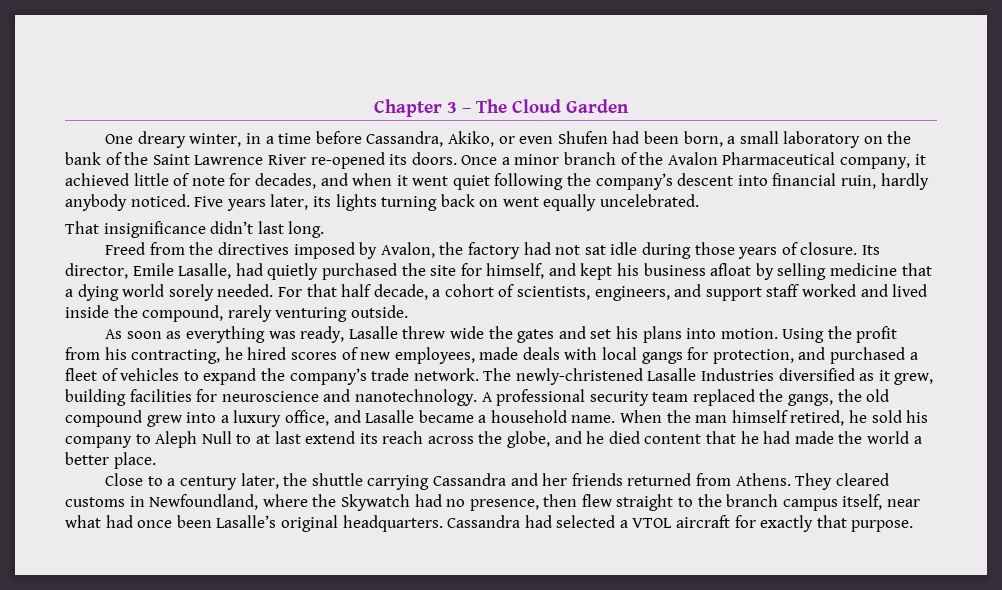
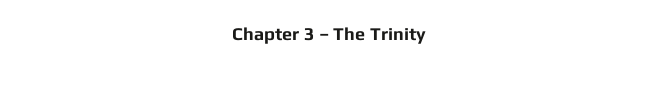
[512,99,629,113] [105,131,912,148] [65,152,926,169] [65,173,929,190] [65,194,700,211] [65,221,325,238] [105,242,880,259] [65,263,932,280] [65,284,928,301] [65,305,408,322] [105,326,898,343] [65,347,918,364] [65,368,934,385] [65,389,890,406] [65,410,929,427] [65,431,922,448] [65,452,156,469] [105,473,889,490] [65,494,921,511] [65,515,914,532] Cloud Garden // One dreary winter, in a time before Cassandra, Akiko, or even Shufen had been born, a small laboratory on the bank of the Saint Lawrence River re-opened its doors. Once a minor branch of the Avalon Pharmaceutical company, it achieved little of note for decades, and when it went quiet following the company’s descent into financial ruin, hardly anybody noticed. Five years later, its lights turning back on went equally uncelebrated. // That insignificance didn’t last long. // Freed from the directives imposed by Avalon, the factory had not sat idle during those years of closure. Its director, Emile Lasalle, had quietly purchased the site for himself, and kept his business afloat by selling medicine that a dying world sorely needed. For that half decade, a cohort of scientists, engineers, and support staff worked and lived inside the compound, rarely venturing outside. // As soon as everything was ready, Lasalle threw wide the gates and set his plans into motion. Using the profit from his contracting, he hired scores of new employees, made deals with local gangs for protection, and purchased a fleet of vehicles to expand the company’s trade network. The newly-christened Lasalle Industries diversified as it grew, building facilities for neuroscience and nanotechnology. A professional security team replaced the gangs, the old compound grew into a luxury office, and Lasalle became a household name. When the man himself retired, he sold his company to Aleph Null to at last extend its reach across the globe, and he died content that he had made the world a better place. // Close to a century later, the shuttle carrying Cassandra and her friends returned from Athens. They cleared customs in Newfoundland, where the Skywatch had no presence, then flew straight to the branch campus itself, near what had once been Lasalle’s original headquarters. Cassandra had selected a VTOL aircraft for exactly that purpose. -> [370,28,427,44] Trinity

